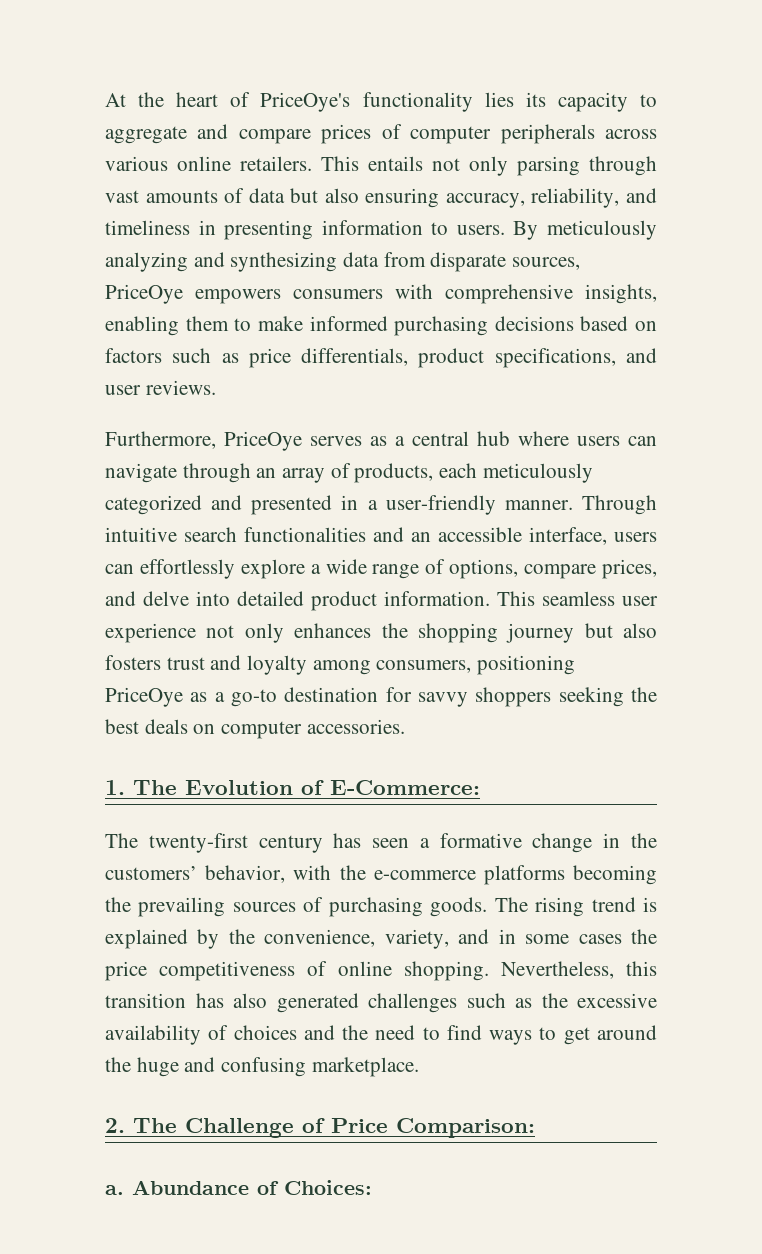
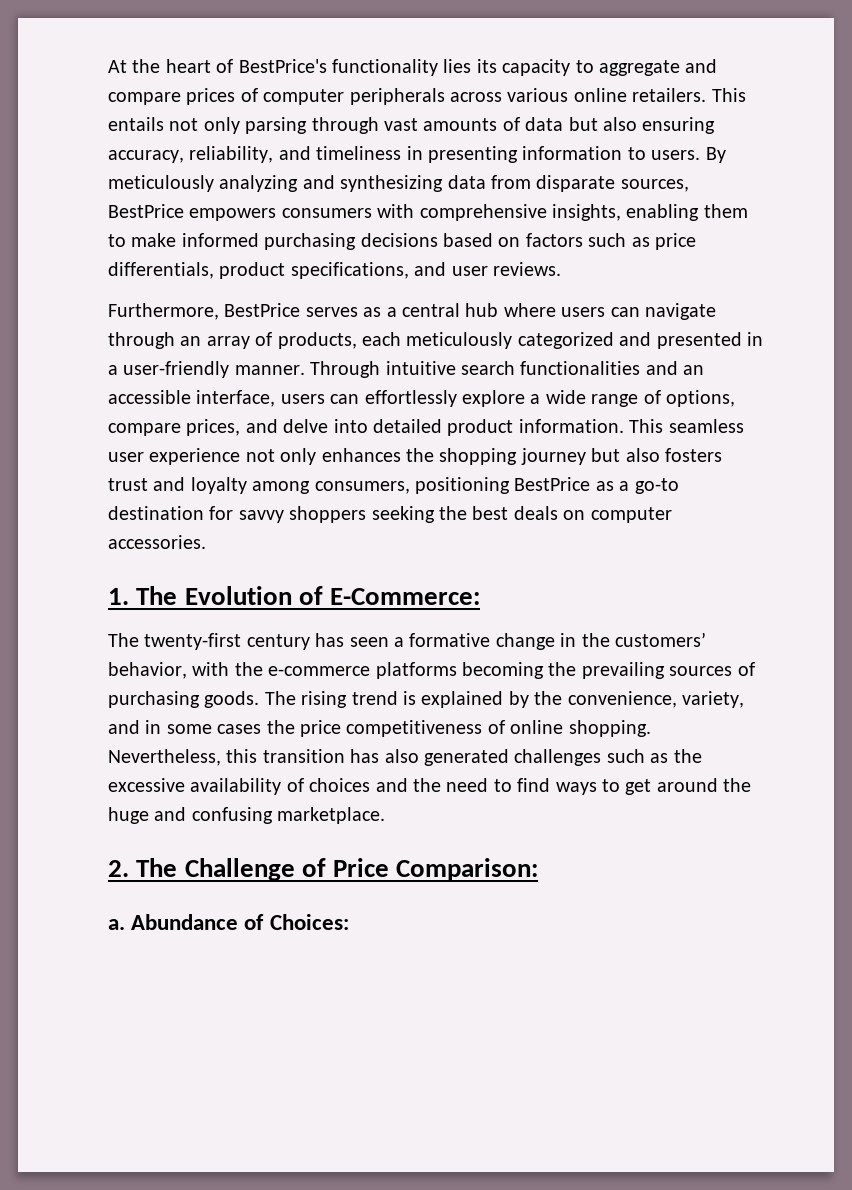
[260,92,351,112] PriceOye's -> [238,59,327,73] BestPrice's
[105,284,183,304] PriceOye -> [108,204,184,218] BestPrice
[224,431,302,451] PriceOye -> [224,303,301,317] BestPrice
[105,687,183,707] PriceOye -> [514,477,591,491] BestPrice

